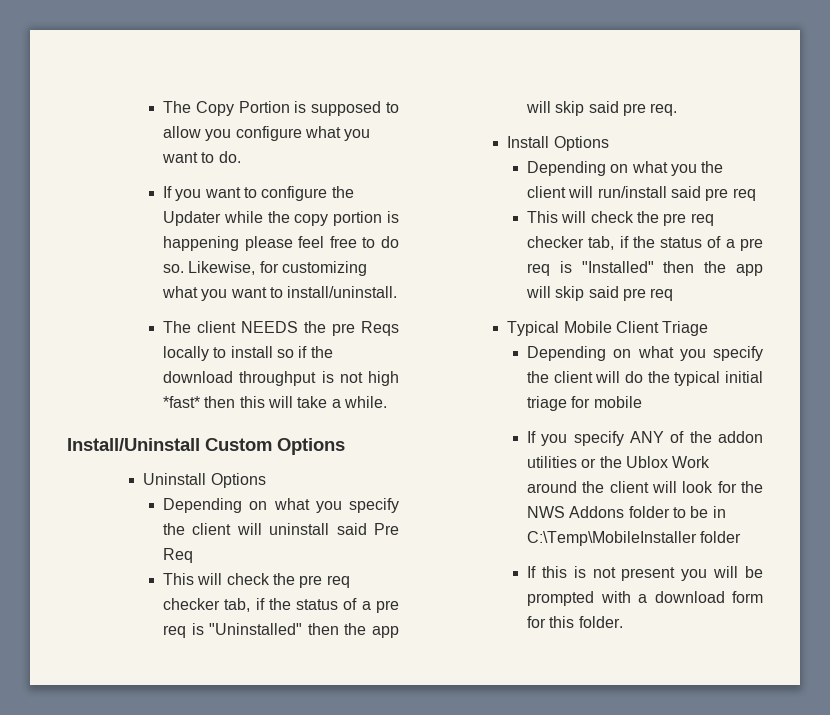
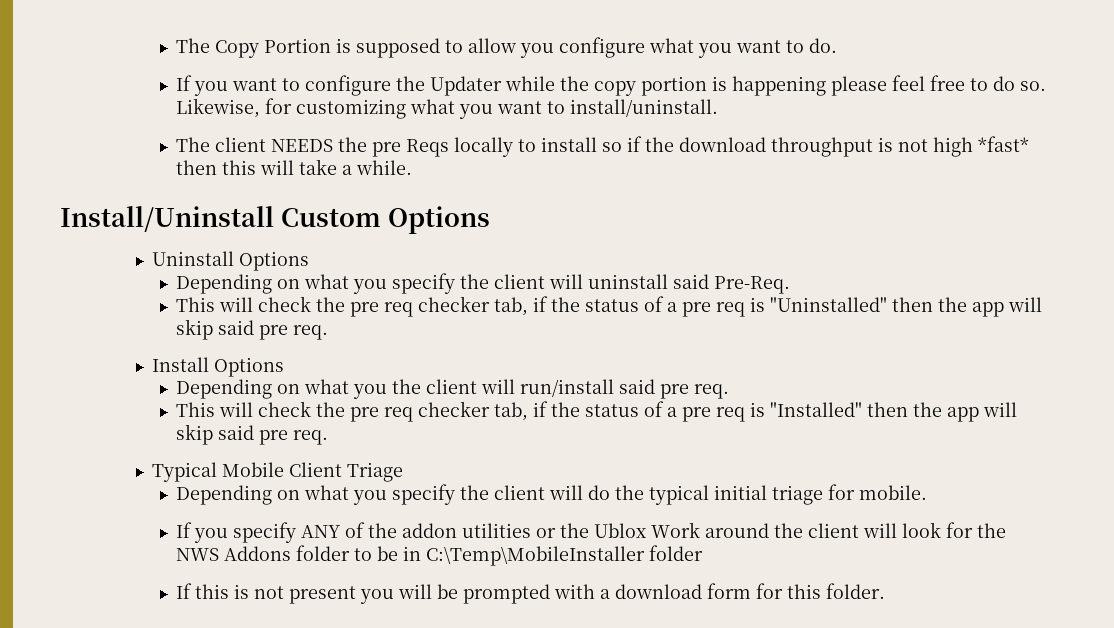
[374,523,400,535] [163,548,194,563] Pre Req -> [714,276,791,294] Pre-Req.
[732,188,756,201] req -> [694,384,730,399] req.
[650,288,674,301] req -> [293,430,329,445] req.
[593,396,642,408] mobile -> [859,485,928,500] mobile.

